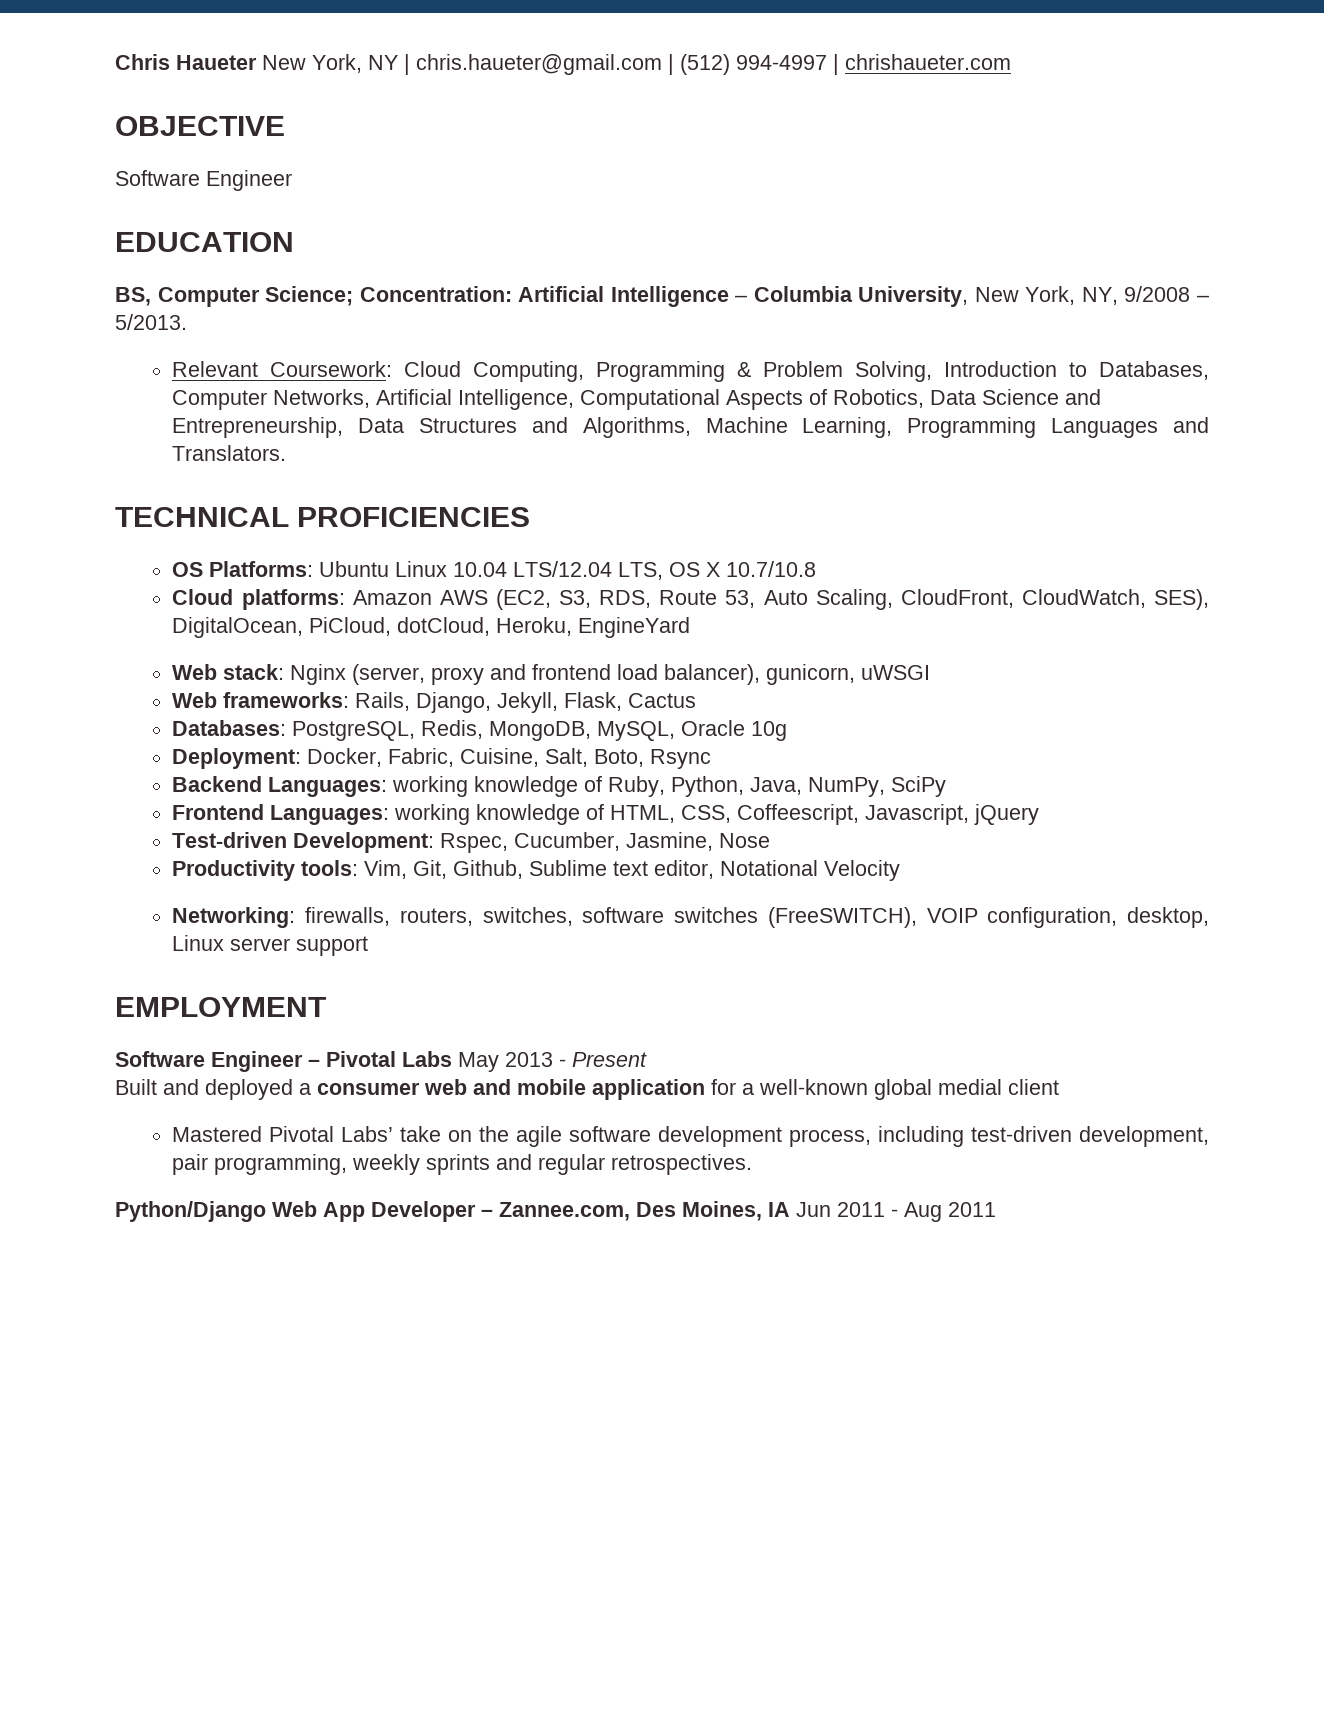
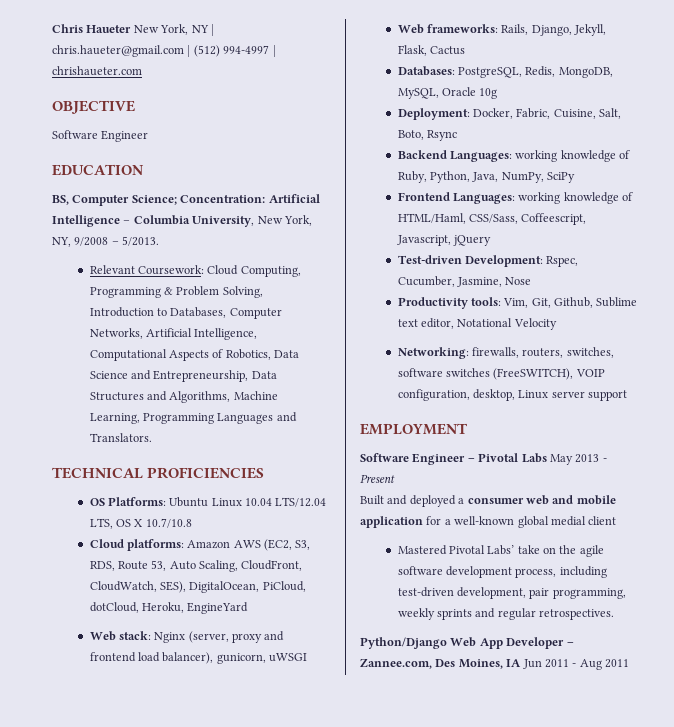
[610,805,732,823] HTML, CSS, -> [397,213,518,224] HTML/Haml, CSS/Sass,

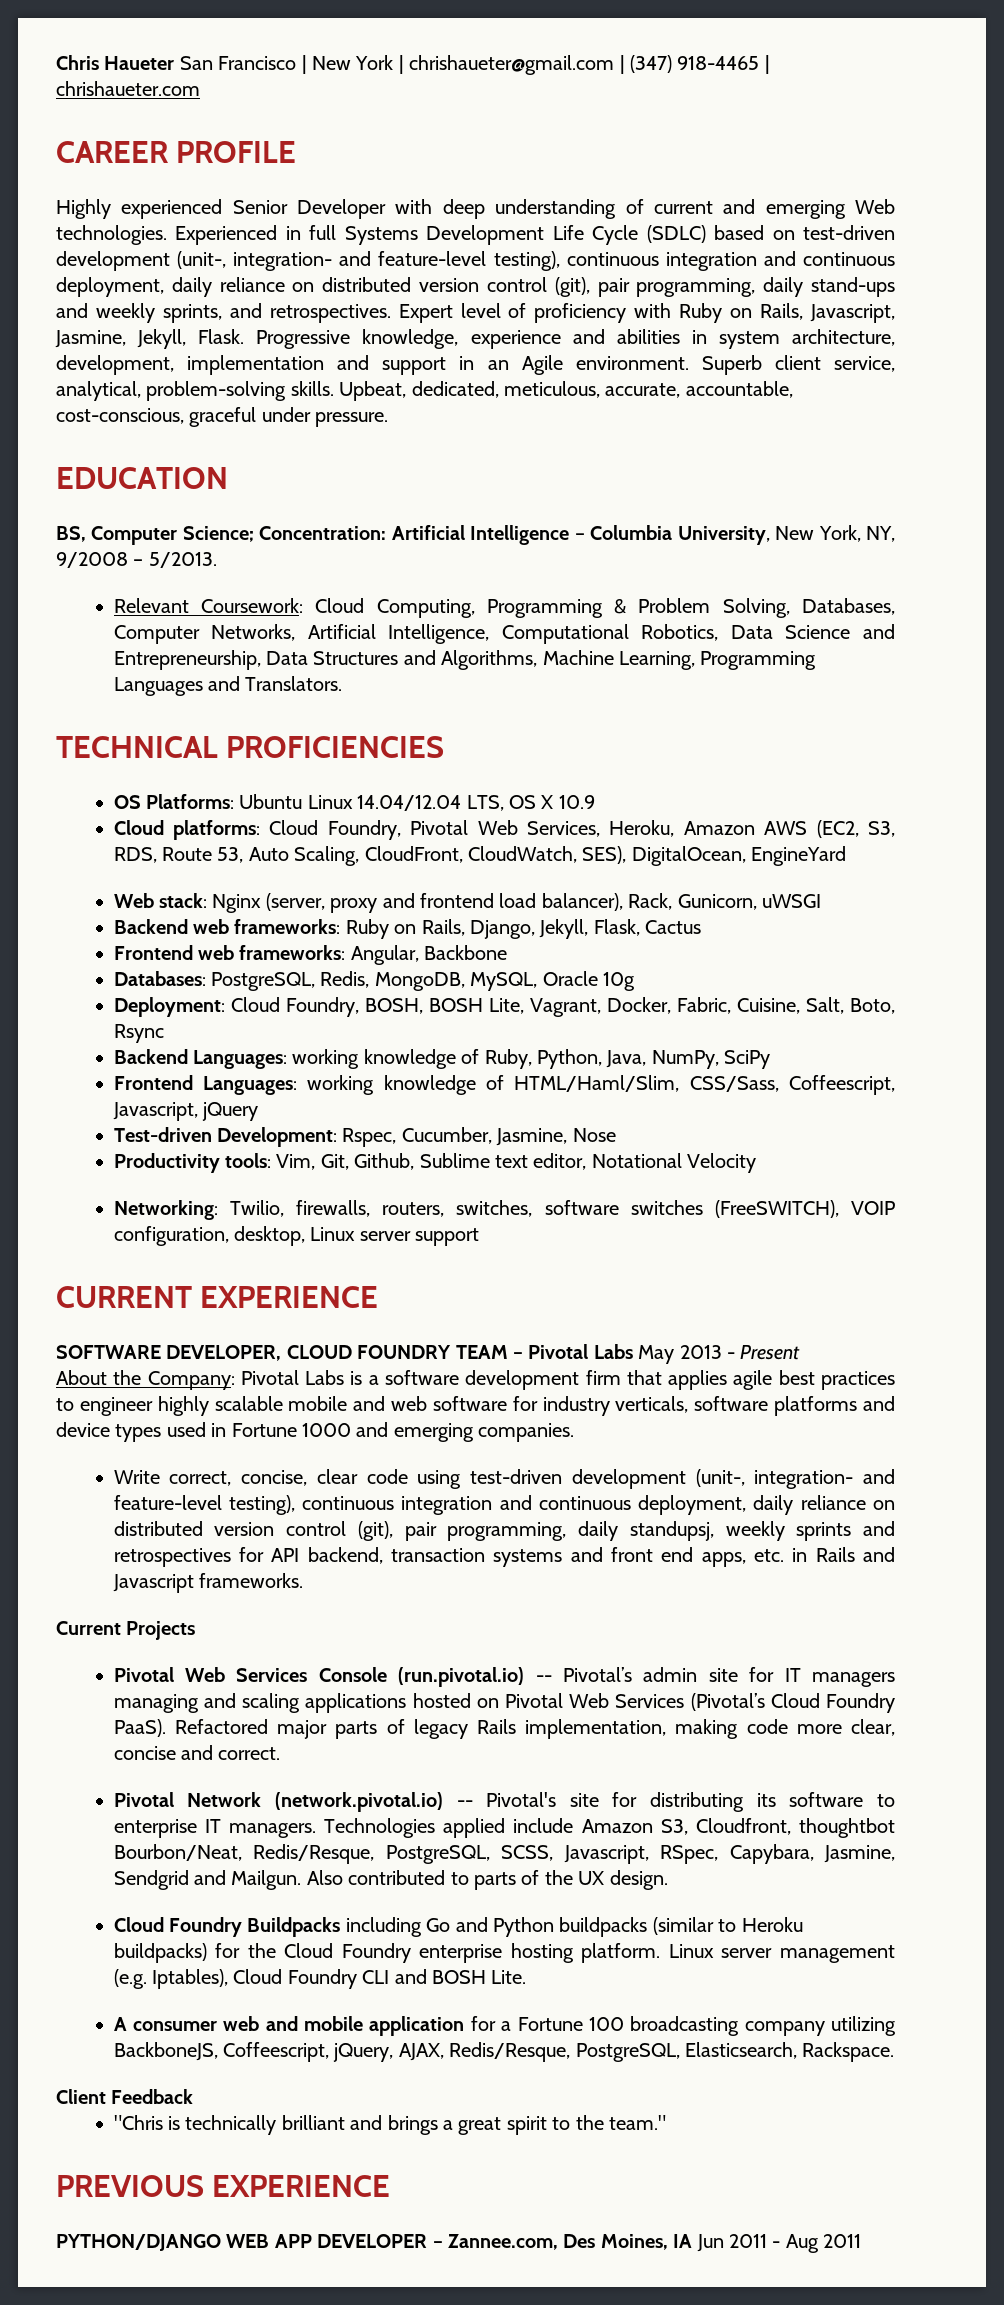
[133,24,214,36] [52,45,276,57] [52,66,142,76] [52,100,135,114] [52,130,149,142] New York, NY | chris.haueter@gmail.com | (512) 994-4997 | chrishaueter.com // OBJECTIVE // Software Engineer -> [179,55,770,75] [56,81,200,96] [56,141,297,163] [56,199,896,219] [56,225,896,245] [56,251,895,271] [56,277,896,297] [56,303,895,323] [55,329,896,349] [56,355,896,375] [56,381,793,401] [56,407,389,427] San Francisco | New York | chrishaueter@gmail.com | (347) 918-4465 | chrishaueter.com // CAREER PROFILE // Highly experienced Senior Developer with deep understanding of current and emerging Web technologies. Experienced in full Systems Development Life Cycle (SDLC) based on test-driven development (unit-, integration- and feature-level testing), continuous integration and continuous deployment, daily reliance on distributed version control (git), pair programming, daily stand-ups and weekly sprints, and retrospectives. Expert level of proficiency with Ruby on Rails, Javascript, Jasmine, Jekyll, Flask. Progressive knowledge, experience and abilities in system architecture, development, implementation and support in an Agile environment. Superb client service, analytical, problem-solving skills. Upbeat, dedicated, meticulous, accurate, accountable, cost-conscious, graceful under pressure.
[89,307,167,317] Introduction to -> (790, 608) none
[168,349,224,361] Aspects of -> (629, 634) none
[245,497,327,507] 10.04 LTS/12.04 -> [357,795,462,811] 14.04/12.04
[145,518,192,528] 10.7/10.8 -> [558,795,595,809] 10.9
(184, 545) none -> [269,820,675,840] Cloud Foundry, Pivotal Web Services, Heroku,
[262,581,306,592] [89,602,184,613] PiCloud, dotCloud, Heroku, -> (746, 856) none
[216,653,266,664] gunicorn, -> [628,893,757,910] Rack, Gunicorn,
[397,24,498,34] Web frameworks: -> [113,919,417,939] Backend web frameworks: Ruby on
(465, 50) none -> [113,945,508,965] // Frontend web frameworks: Angular, Backbone
(470, 114) none -> [230,997,601,1017] Cloud Foundry, BOSH, BOSH Lite, Vagrant,
[397,213,466,224] HTML/Haml, -> [514,1075,680,1092] HTML/Haml/Slim,
(469, 353) none -> [229,1200,284,1217] Twilio,
[360,423,467,435] [360,453,466,465] EMPLOYMENT // Software Engineer -> [56,1286,379,1308] [56,1345,508,1361] CURRENT EXPERIENCE // SOFTWARE DEVELOPER, CLOUD FOUNDRY TEAM
[360,495,465,507] Built and deployed a -> [56,1370,896,1390] [56,1396,895,1416] [56,1422,575,1442] [113,1469,895,1489] [113,1495,895,1515] [113,1521,895,1541] [113,1547,895,1567] [112,1573,304,1593] [56,1621,196,1640] [113,1667,896,1687] [113,1693,896,1713] [113,1719,895,1739] [113,1745,281,1760] [113,1792,896,1812] [113,1818,895,1838] [113,1844,895,1864] [113,1870,668,1890] [113,1917,803,1937] [113,1943,895,1963] [113,1969,527,1989] [113,2017,127,2031] About the Company: Pivotal Labs is a software development firm that applies agile best practices to engineer highly scalable mobile and web software for industry verticals, software platforms and device types used in Fortune 1000 and emerging companies. // Write correct, concise, clear code using test-driven development (unit-, integration- and feature-level testing), continuous integration and continuous deployment, daily reliance on distributed version control (git), pair programming, daily standupsj, weekly sprints and retrospectives for API backend, transaction systems and front end apps, etc. in Rails and Javascript frameworks. // Current Projects // Pivotal Web Services Console (run.pivotal.io) -- Pivotal’s admin site for IT managers managing and scaling applications hosted on Pivotal Web Services (Pivotal’s Cloud Foundry PaaS). Refactored major parts of legacy Rails implementation, making code more clear, concise and correct. // Pivotal Network (network.pivotal.io) -- Pivotal's site for distributing its software to enterprise IT managers. Technologies applied include Amazon S3, Cloudfront, thoughtbot Bourbon/Neat, Redis/Resque, PostgreSQL, SCSS, Javascript, RSpec, Capybara, Jasmine, Sendgrid and Mailgun. Also contributed to parts of the UX design. // Cloud Foundry Buildpacks including Go and Python buildpacks (similar to Heroku buildpacks) for the Cloud Foundry enterprise hosting platform. Linux server management (e.g. Iptables), Cloud Foundry CLI and BOSH Lite. // A
[454,516,617,528] [397,545,604,557] [397,566,607,578] [397,587,626,599] [397,608,615,620] [360,637,565,649] well-known global medial client // Mastered Pivotal Labs’ take on the agile software development process, including test-driven development, pair programming, weekly sprints and regular retrospectives. // Python/Django Web App Developer -> [517,2016,896,2036] [113,2042,895,2062] [56,2089,194,2104] [113,2115,667,2135] [56,2175,391,2197] [56,2234,428,2251] Fortune 100 broadcasting company utilizing BackboneJS, Coffeescript, jQuery, AJAX, Redis/Resque, PostgreSQL, Elasticsearch, Rackspace. // Client Feedback // "Chris is technically brilliant and brings a great spirit to the team." // PREVIOUS EXPERIENCE // PYTHON/DJANGO WEB APP DEVELOPER

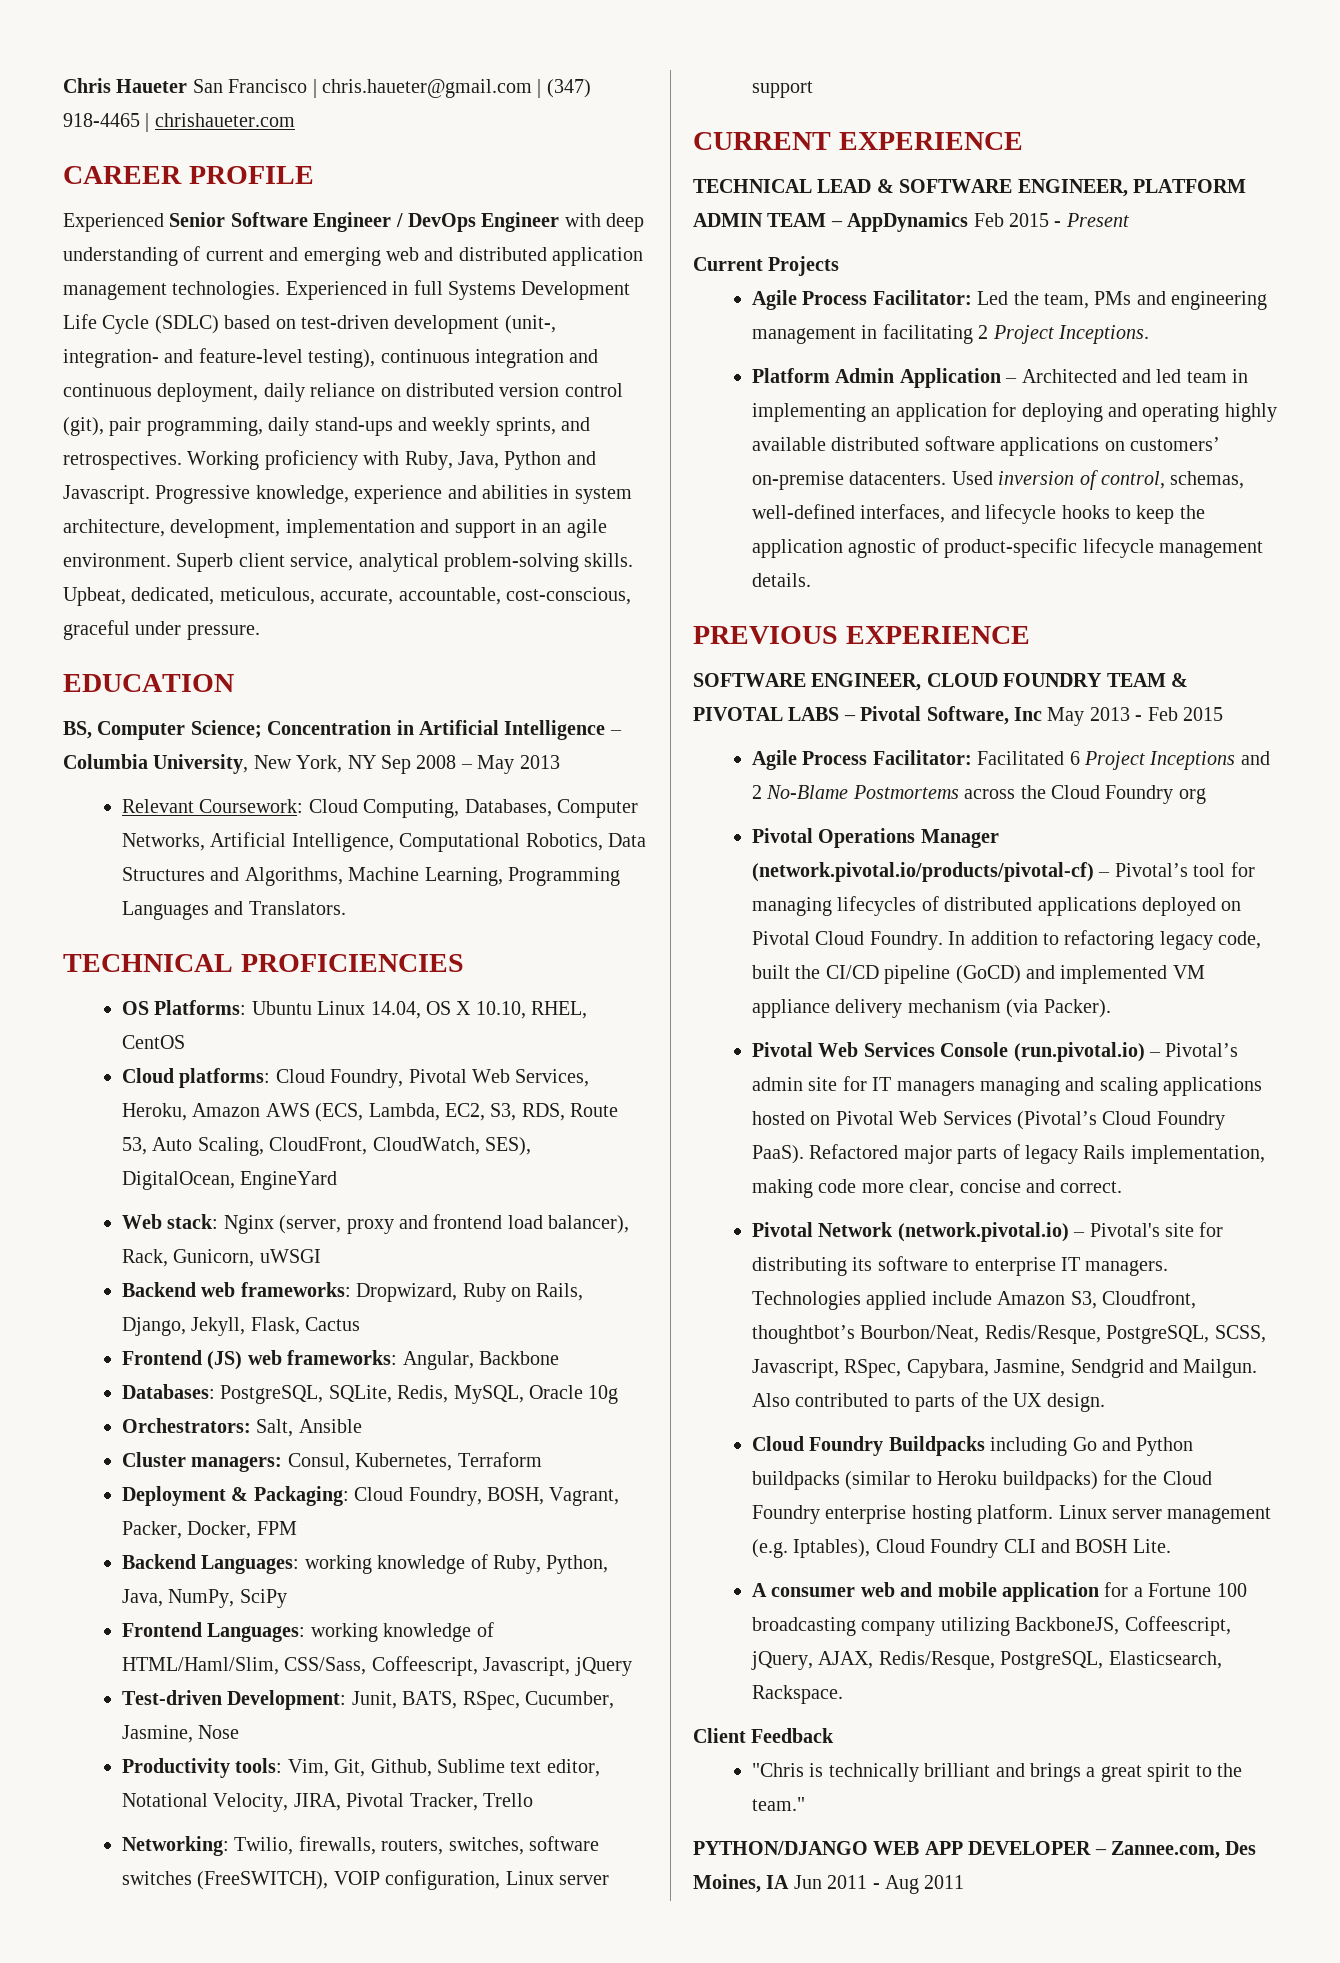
[312,55,615,75] New York | chrishaueter@gmail.com -> [322,79,532,98] chris.haueter@gmail.com
[56,199,387,219] Highly experienced Senior Developer -> [63,212,560,232] Experienced Senior Software Engineer / DevOps Engineer
[855,199,896,214] Web -> [386,247,644,266] [63,283,167,300] web and distributed application management
[398,303,895,323] [55,329,245,349] Expert level of proficiency with Ruby on Rails, Javascript, Jasmine, Jekyll, Flask. -> [187,450,596,470] [63,485,150,504] Working proficiency with Ruby, Java, Python and Javascript.
[521,355,563,375] Agile -> [566,519,607,538] agile
[56,381,141,401] analytical, -> [358,553,439,572] analytical
[259,526,387,540] Concentration: -> [267,720,414,735] Concentration in
[866,526,896,542] [56,552,217,568] NY, 9/2008 – 5/2013. -> [347,755,560,774] NY Sep 2008 – May 2013
[486,598,790,618] Programming & Problem Solving, -> (460, 808) none
[785,624,895,639] [113,650,309,670] Science and Entrepreneurship, Data -> (646, 840) none
[357,795,595,811] 14.04/12.04 LTS, OS X 10.9 -> [370,1001,588,1019] [121,1035,185,1049] 14.04, OS X 10.10, RHEL, CentOS
[816,820,859,838] (EC2, -> [315,1103,485,1122] (ECS, Lambda, EC2,
(341, 926) none -> [356,1283,458,1302] Dropwizard,
(193, 952) none -> [207,1351,243,1370] (JS)
[320,971,465,991] Redis, MongoDB, -> [328,1385,449,1403] SQLite, Redis,
[113,997,896,1017] [113,1024,164,1043] Deployment: Cloud Foundry, BOSH, BOSH Lite, Vagrant, Docker, Fabric, Cuisine, Salt, Boto, Rsync -> [121,1418,362,1437] [121,1452,542,1472] [121,1486,620,1506] [121,1521,297,1539] Orchestrators: Salt, Ansible // Cluster managers: Consul, Kubernetes, Terraform // Deployment & Packaging: Cloud Foundry, BOSH, Vagrant, Packer, Docker, FPM
[342,1128,397,1147] Rspec, -> [351,1691,520,1710] Junit, BATS, RSpec,
[687,1153,757,1173] Velocity -> [213,1793,533,1812] Velocity, JIRA, Pivotal Tracker, Trello
[234,1226,306,1246] desktop, -> (501, 1880) none
[56,1344,801,1364] [56,1370,896,1390] [56,1396,895,1416] [56,1422,575,1442] [113,1469,895,1489] [113,1495,895,1515] [113,1521,895,1541] [113,1547,895,1567] [112,1573,304,1593] [56,1621,196,1640] SOFTWARE DEVELOPER, CLOUD FOUNDRY TEAM – Pivotal Labs May 2013 - Present // About the Company: Pivotal Labs is a software development firm that applies agile best practices to engineer highly scalable mobile and web software for industry verticals, software platforms and device types used in Fortune 1000 and emerging companies. // Write correct, concise, clear code using test-driven development (unit-, integration- and feature-level testing), continuous integration and continuous deployment, daily reliance on distributed version control (git), pair programming, daily standupsj, weekly sprints and retrospectives for API backend, transaction systems and front end apps, etc. in Rails and Javascript frameworks. // Current Projects -> [693,179,1246,197] [693,212,1129,232] [693,256,840,276] [751,290,1268,310] [751,324,1149,344] [751,368,1249,388] [751,402,1277,422] [751,436,1220,456] [751,470,1245,490] [751,504,1205,524] [751,538,1263,558] [751,573,811,587] [693,626,1030,644] [693,673,1188,691] [693,706,1223,726] [751,750,1270,770] [751,785,1206,804] [751,828,999,848] [751,862,1255,882] [751,896,1242,916] [751,930,1262,950] [751,965,1205,984] [751,999,1111,1018] TECHNICAL LEAD & SOFTWARE ENGINEER, PLATFORM ADMIN TEAM – AppDynamics Feb 2015 - Present // Current Projects // Agile Process Facilitator: Led the team, PMs and engineering management in facilitating 2 Project Inceptions. // Platform Admin Application – Architected and led team in implementing an application for deploying and operating highly available distributed software applications on customers’ on-premise datacenters. Used inversion of control, schemas, well-defined interfaces, and lifecycle hooks to keep the application agnostic of product-specific lifecycle management details. // PREVIOUS EXPERIENCE // SOFTWARE ENGINEER, CLOUD FOUNDRY TEAM & PIVOTAL LABS – Pivotal Software, Inc May 2013 - Feb 2015 // Agile Process Facilitator: Facilitated 6 Project Inceptions and 2 No-Blame Postmortems across the Cloud Foundry org // Pivotal Operations Manager (network.pivotal.io/products/pivotal-cf) – Pivotal’s tool for managing lifecycles of distributed applications deployed on Pivotal Cloud Foundry. In addition to refactoring legacy code, built the CI/CD pipeline (GoCD) and implemented VM appliance delivery mechanism (via Packer).
[535,1675,552,1682] -- -> [1148,1052,1161,1057] –
[456,1800,473,1807] -- -> [1073,1232,1086,1237] –
[799,1818,895,1838] thoughtbot -> [751,1325,855,1344] thoughtbot’s
[56,2175,391,2197] // PREVIOUS EXPERIENCE -> (805, 1804) none

